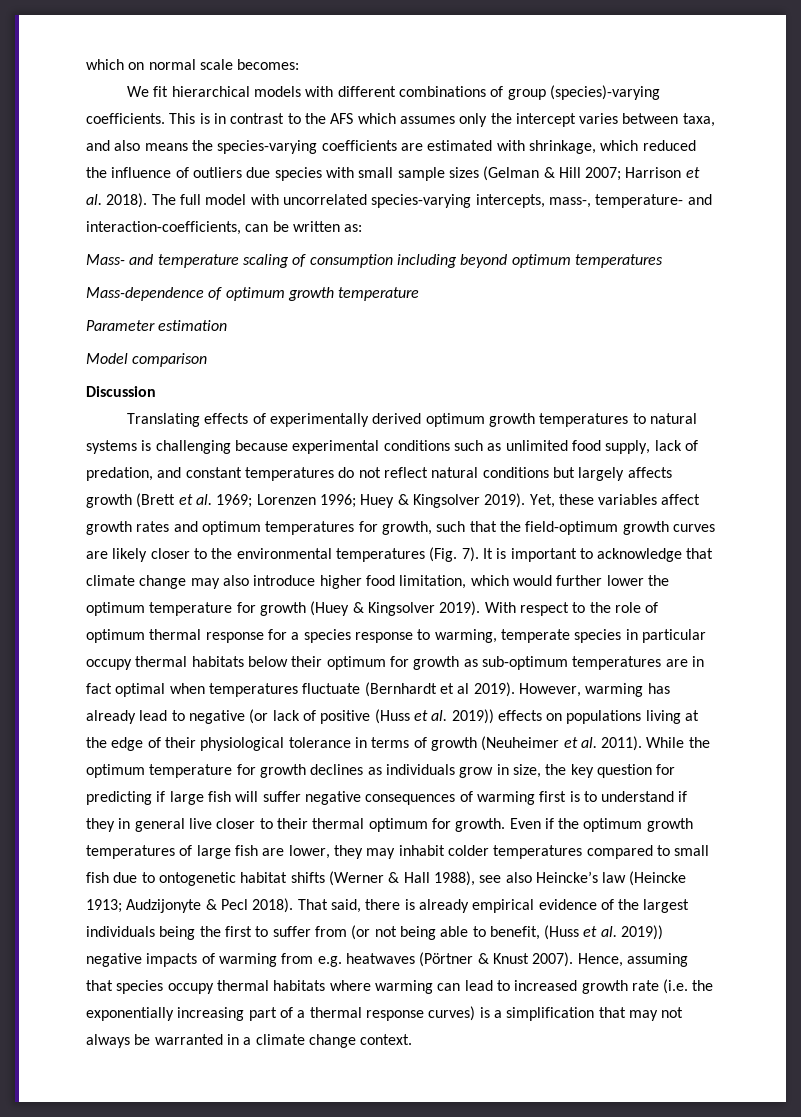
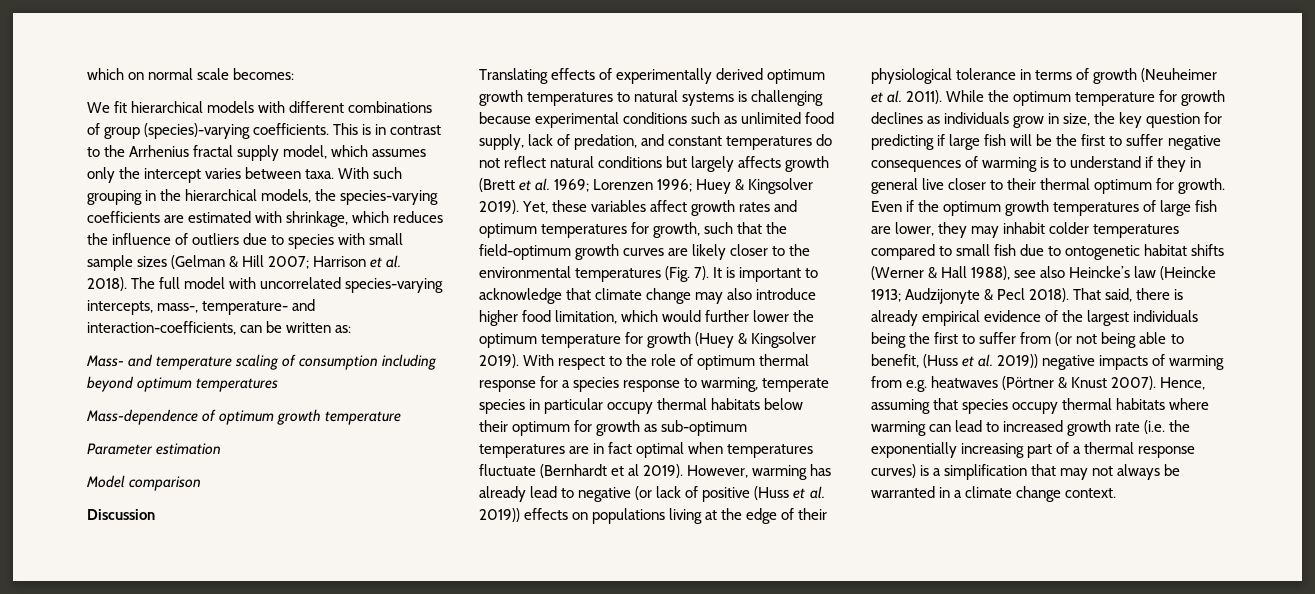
[330,113,354,124] AFS -> [129,145,328,161] Arrhenius fractal supply model,
[682,113,715,127] [86,140,188,151] taxa, and also means -> [305,167,403,179] [87,189,312,205] taxa. With such grouping in the hierarchical models,
[642,140,696,151] reduced -> [393,211,444,223] reduces
(271, 172) none -> [271,235,285,245] to
(259, 796) none -> [1036,134,1123,146] be the first to
[539,791,567,802] first -> (1038, 164) none

